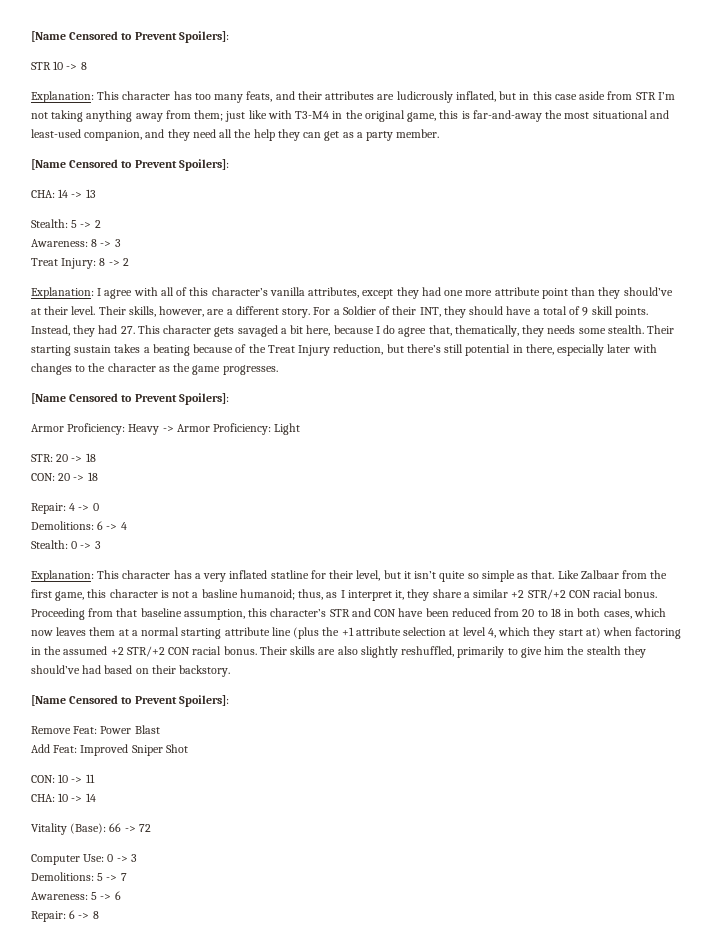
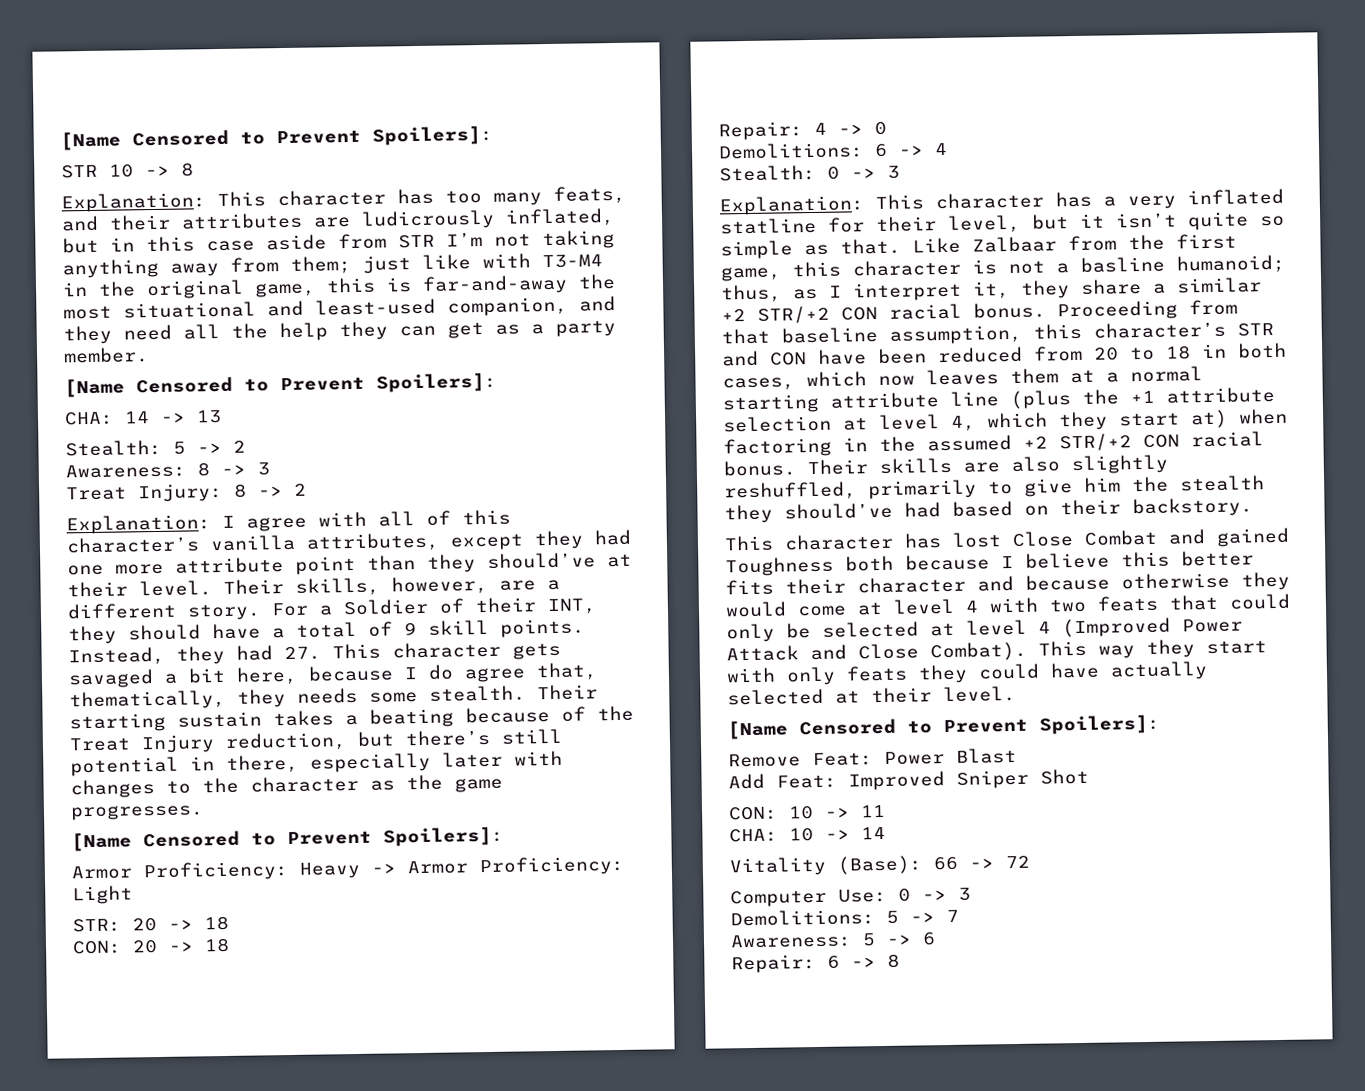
(231, 671) none -> [724,527,1290,552] [725,550,1254,577] [725,571,1290,596] [725,593,1291,618] [726,617,1243,643] [726,639,1267,662] [726,661,1208,686] [727,685,1016,706] // This character has lost Close Combat and gained Toughness both because I believe this better fits their character and because otherwise they would come at level 4 with two feats that could only be selected at level 4 (Improved Power Attack and Close Combat). This way they start with only feats they could have actually selected at their level.

